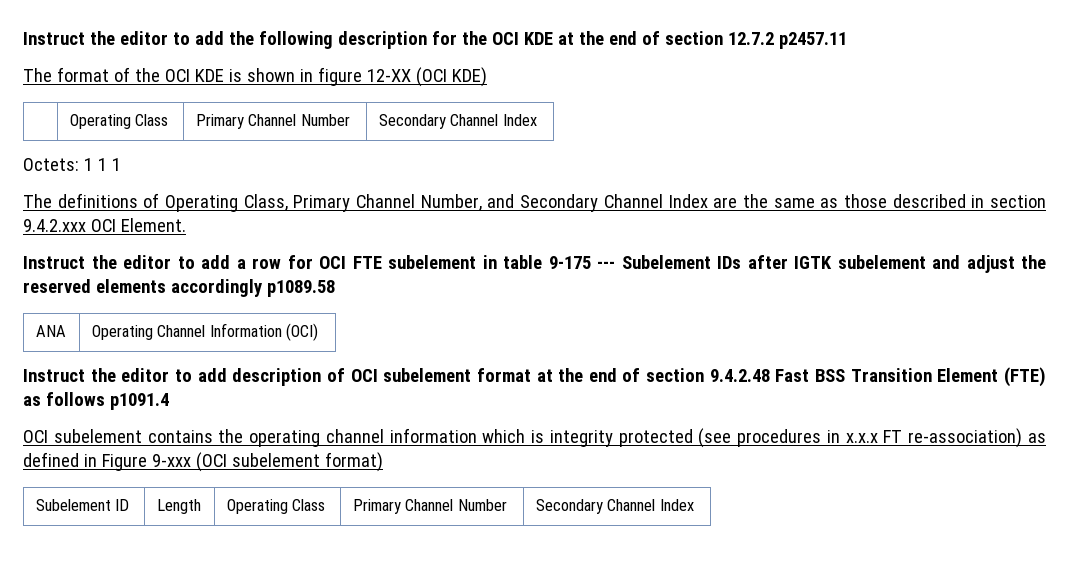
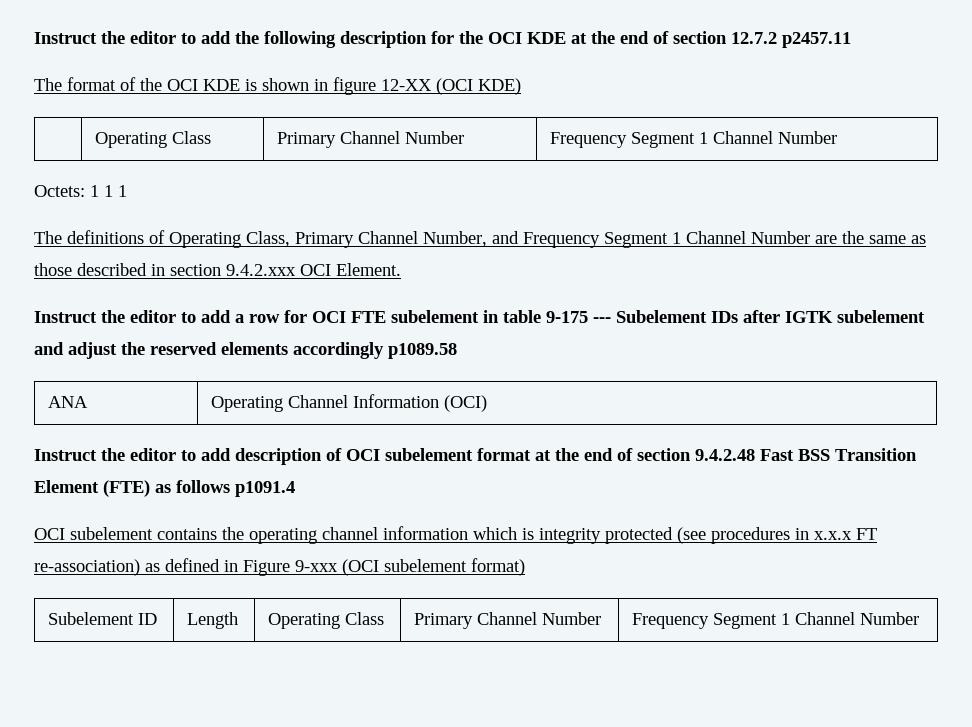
[378,114,537,129] Secondary Channel Index -> [550,131,838,148] Frequency Segment 1 Channel Number
[520,194,708,212] Secondary Channel Index -> [523,231,810,248] Frequency Segment 1 Channel Number
[535,499,694,514] Secondary Channel Index -> [632,612,920,629] Frequency Segment 1 Channel Number

